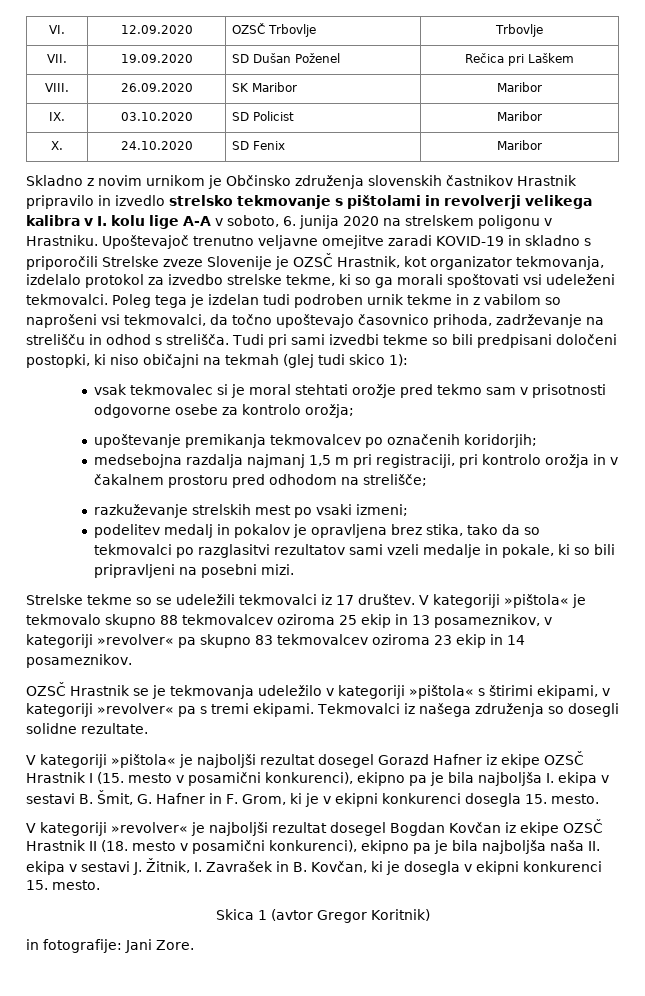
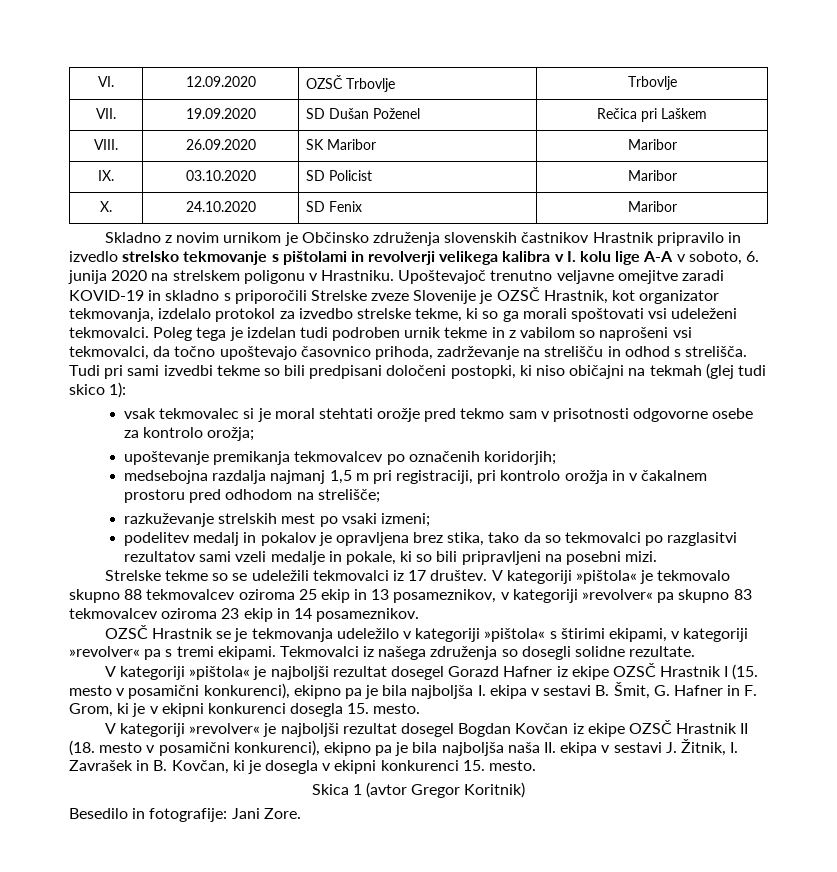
(430, 915) none -> [69,808,128,819] Besedilo

